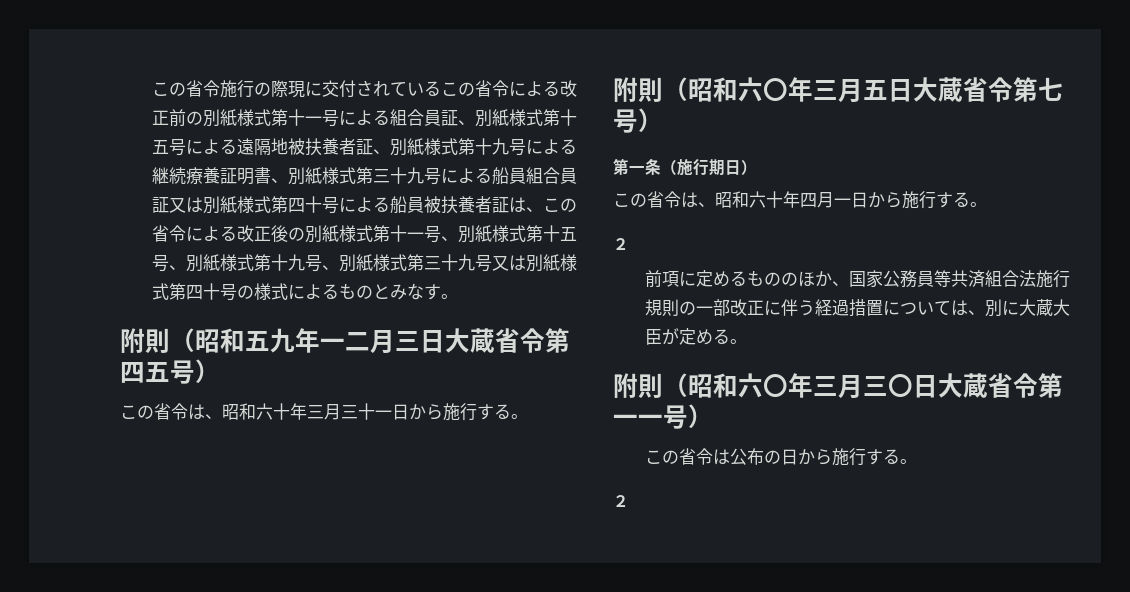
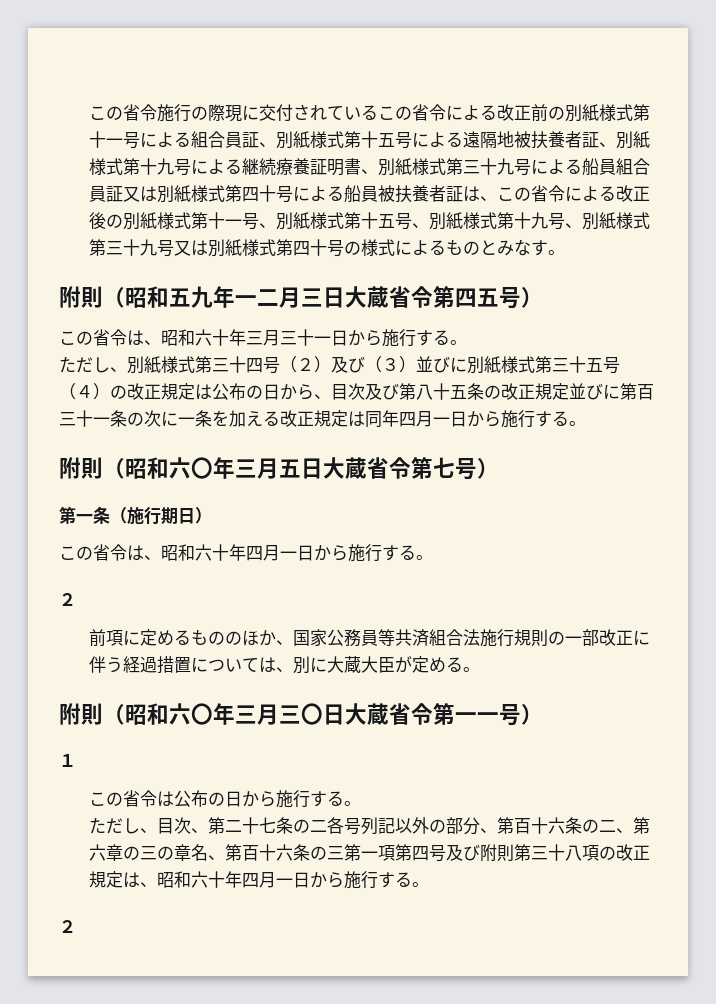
(528, 416) none -> [59,356,620,374] [59,383,654,400] [59,410,586,428] // ただし、別紙様式第三十四号（２）及び（３）並びに別紙様式第三十五号（４）の改正規定は公布の日から、目次及び第八十五条の改正規定並びに第百三十一条の次に一条を加える改正規定は同年四月一日から施行する。
(713, 416) none -> [59,754,76,767] // １
(917, 461) none -> [88,817,650,835] [88,844,650,862] [88,871,429,889] // ただし、目次、第二十七条の二各号列記以外の部分、第百十六条の二、第六章の三の章名、第百十六条の三第一項第四号及び附則第三十八項の改正規定は、昭和六十年四月一日から施行する。

